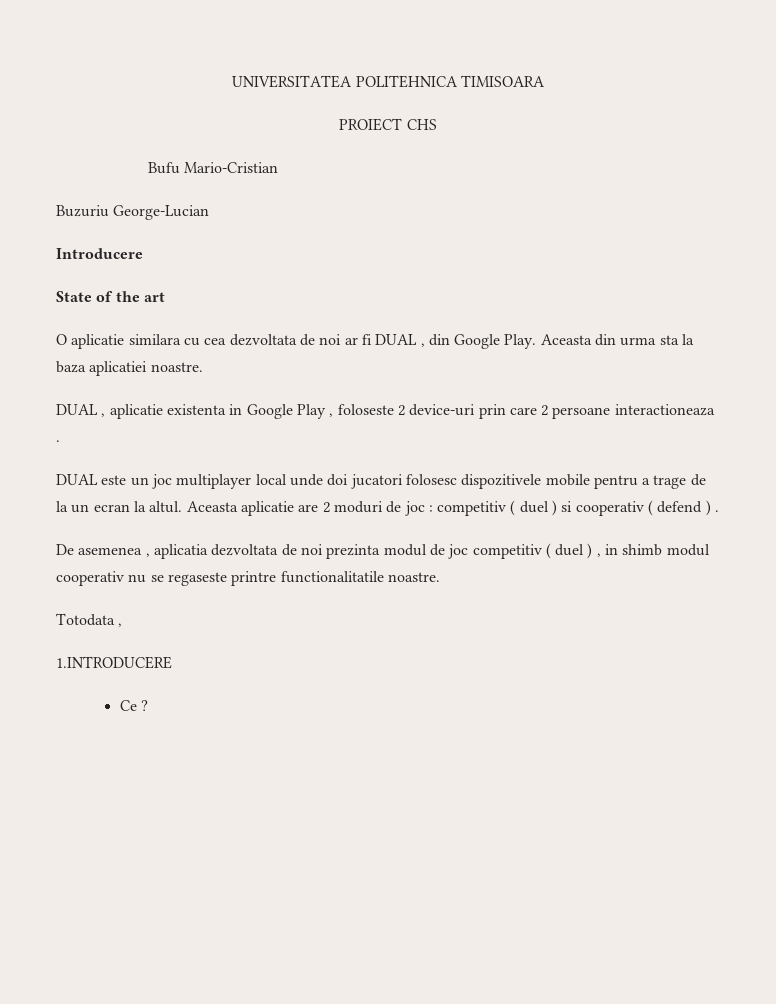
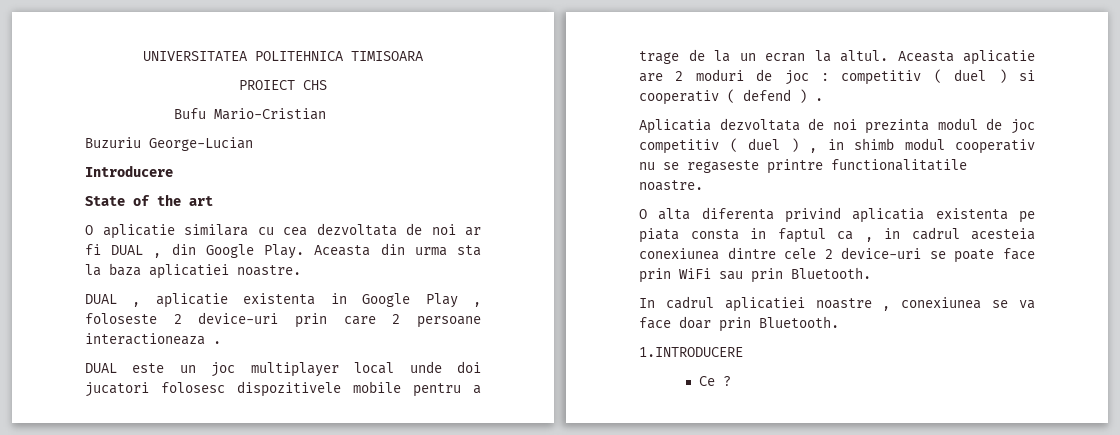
[56,544,208,559] De asemenea , aplicatia -> [639,119,711,134] Aplicatia
[56,613,123,627] Totodata , -> [639,207,1035,223] [639,227,1035,243] [639,247,1035,263] [639,267,871,283] [639,296,1035,312] [639,316,839,332] O alta diferenta privind aplicatia existenta pe piata consta in faptul ca , in cadrul acesteia conexiunea dintre cele 2 device-uri se poate face prin WiFi sau prin Bluetooth. // In cadrul aplicatiei noastre , conexiunea se va face doar prin Bluetooth.

